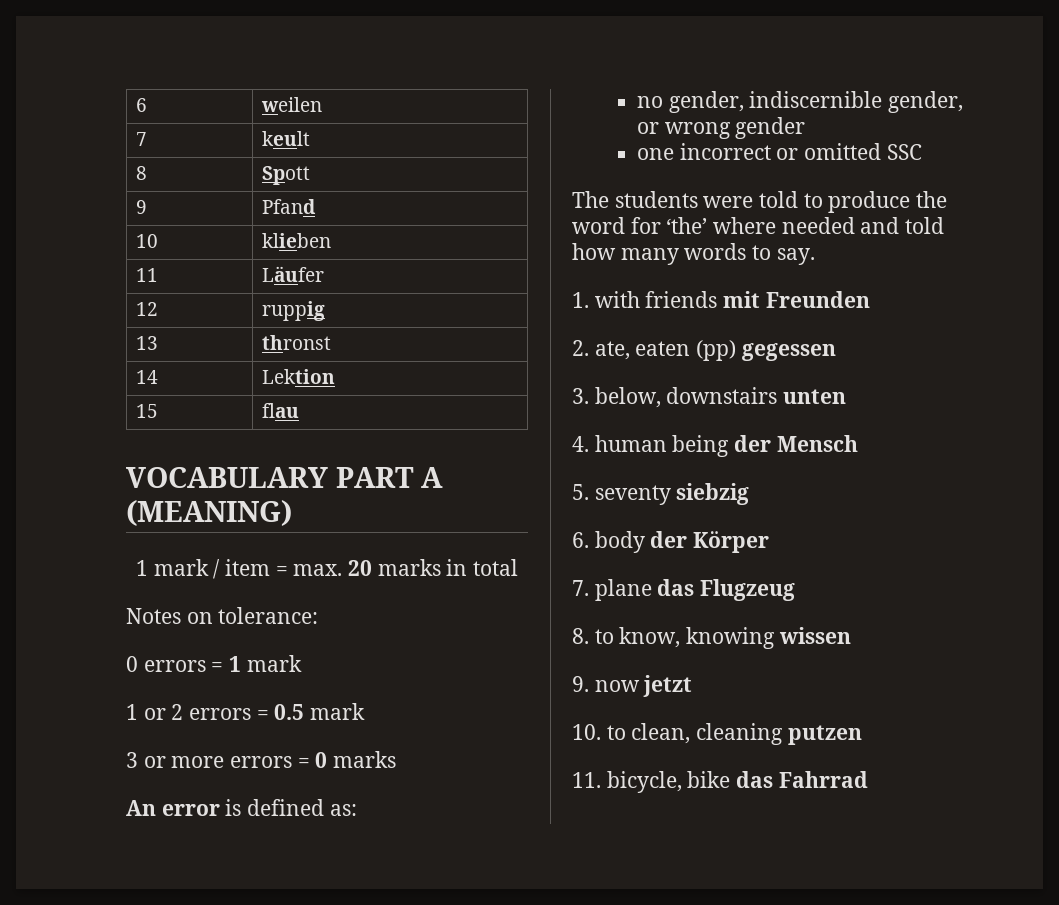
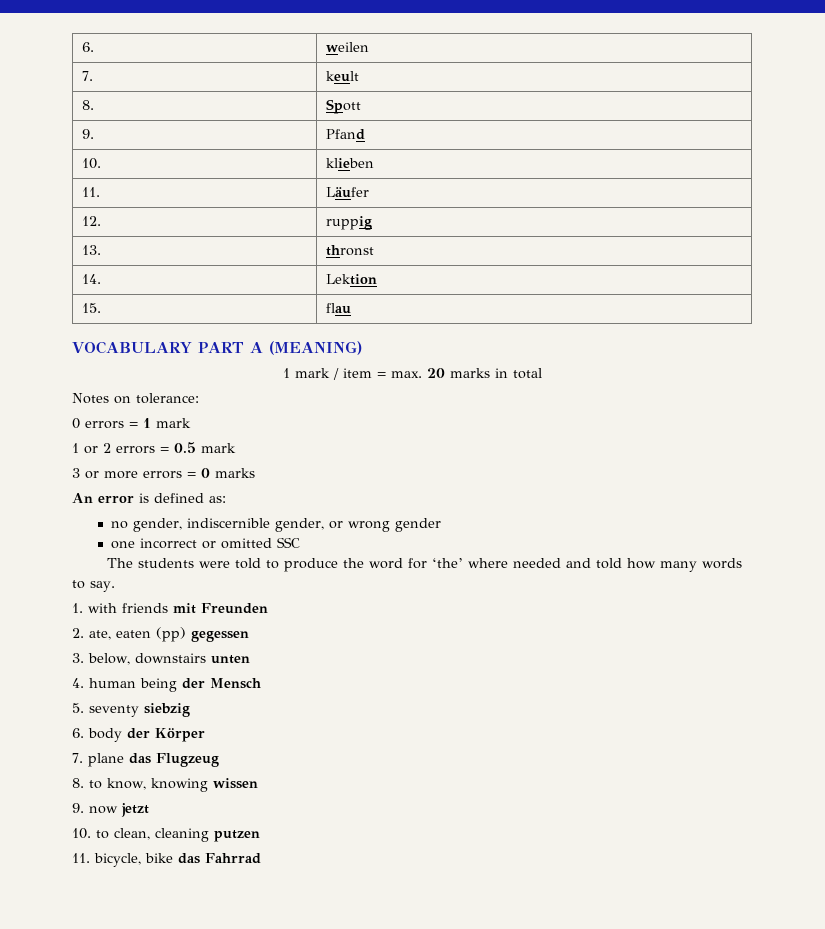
[136,98,148,112] 6 -> [82,42,95,52] 6.
[136,132,148,146] 7 -> [82,71,94,81] 7.
[136,166,148,180] 8 -> [82,100,95,110] 8.
[136,200,148,214] 9 -> [82,129,95,139] 9.
[136,234,159,248] 10 -> [82,158,102,169] 10.
[136,268,159,282] 11 -> [82,187,101,197] 11.
[136,302,159,316] 12 -> [82,216,102,226] 12.
[136,336,159,350] 13 -> [82,245,102,255] 13.
[136,370,159,384] 14 -> [82,274,102,284] 14.
[136,404,159,418] 15 -> [82,303,102,313] 15.

